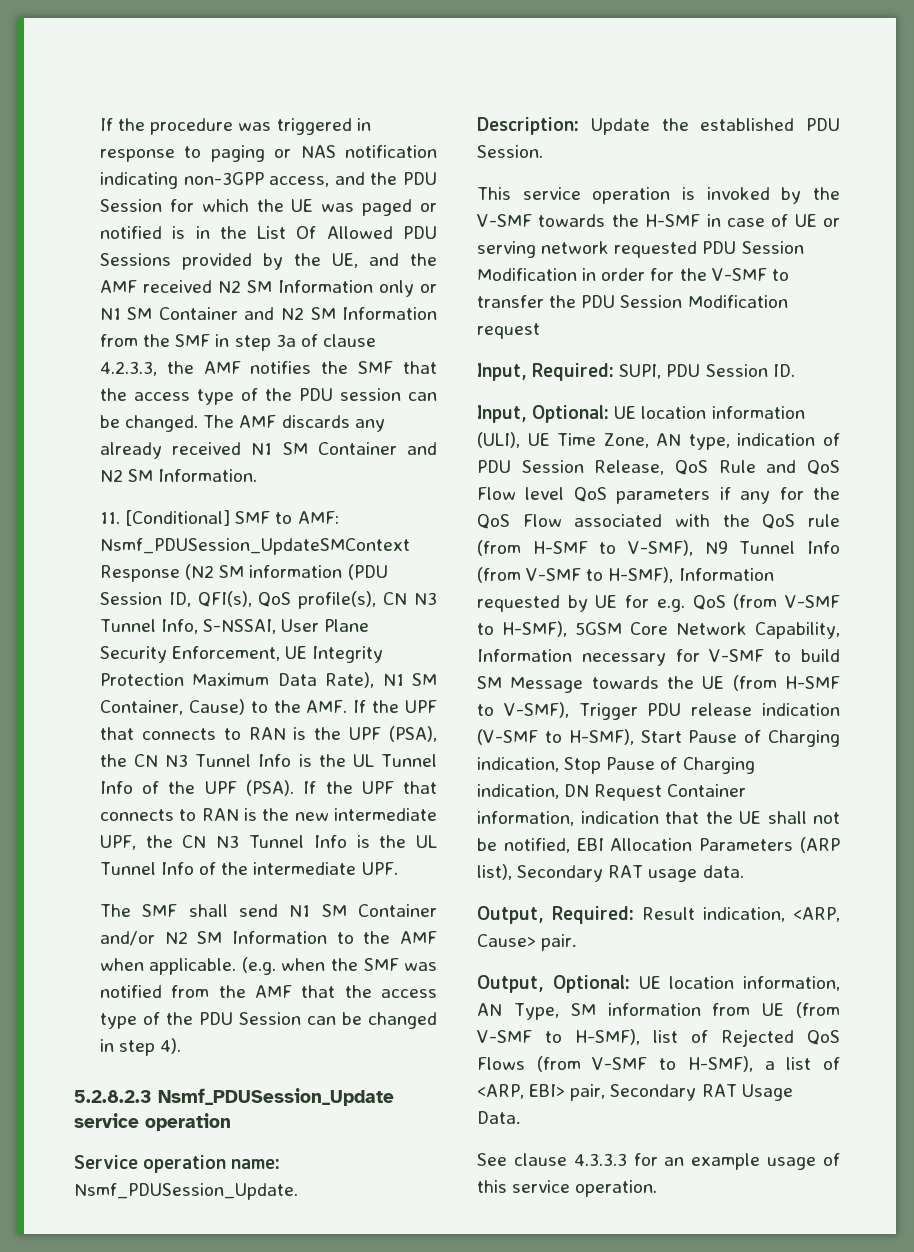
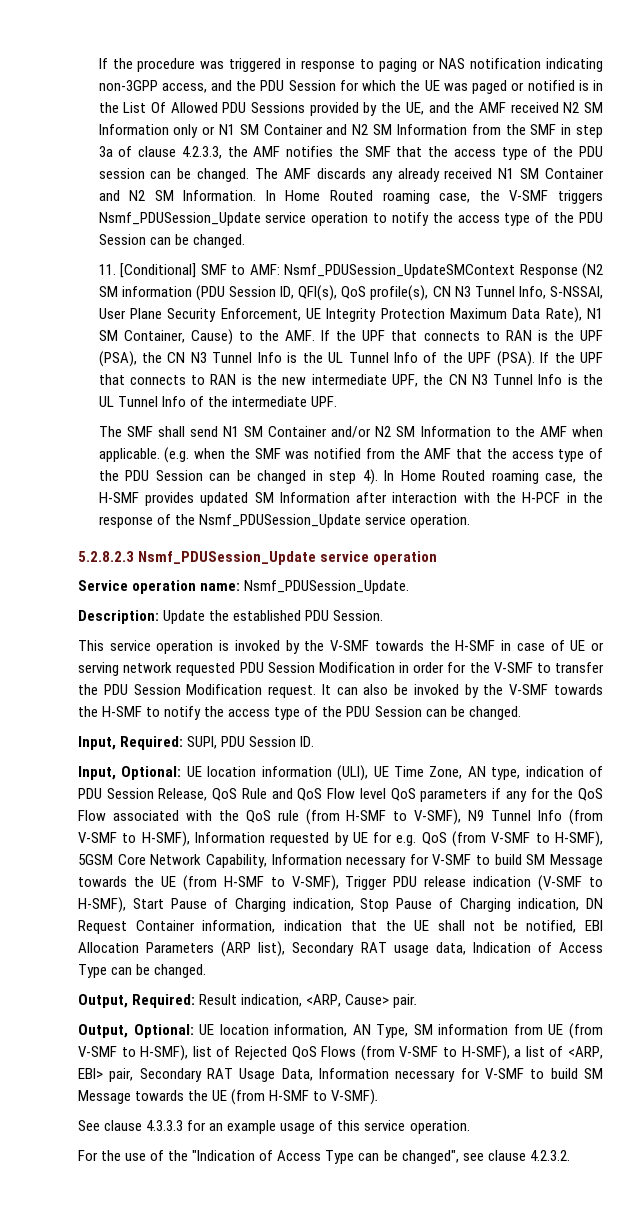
(258, 475) none -> [265,190,603,204] [98,212,603,226] [98,234,245,248] In Home Routed roaming case, the V-SMF triggers Nsmf_PDUSession_Update service operation to notify the access type of the PDU Session can be changed.
(182, 1046) none -> [384,470,604,484] [98,492,603,506] [98,514,470,528] In Home Routed roaming case, the H-SMF provides updated SM Information after interaction with the H-PCF in the response of the Nsmf_PDUSession_Update service operation.
[477,323,540,339] request -> [268,684,603,698] [78,706,521,720] request. It can also be invoked by the V-SMF towards the H-SMF to notify the access type of the PDU Session can be changed.
[702,865,744,878] data. -> [435,942,604,955] [78,964,207,978] data, Indication of Access Type can be changed.
[477,1111,521,1125] Data. -> [281,1068,603,1082] [78,1089,380,1105] Data, Information necessary for V-SMF to build SM Message towards the UE (from H-SMF to V-SMF).
(658, 1188) none -> [78,1150,570,1164] // For the use of the "Indication of Access Type can be changed", see clause 4.2.3.2.

